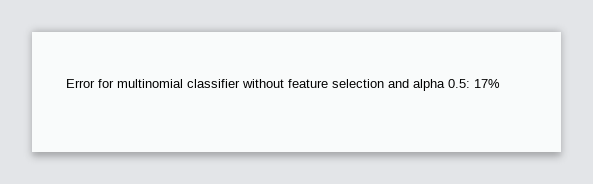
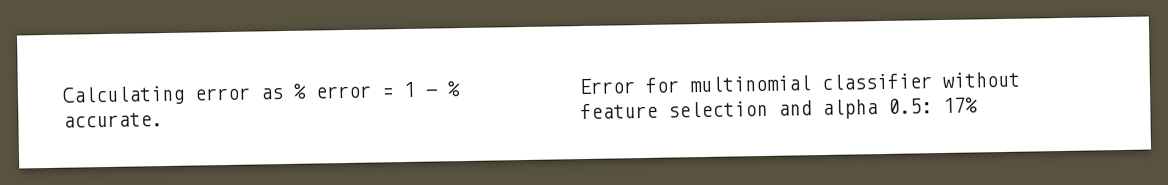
(66, 83) none -> [62,81,461,106] [63,112,163,128] Calculating error as % error = 1 - % accurate. //

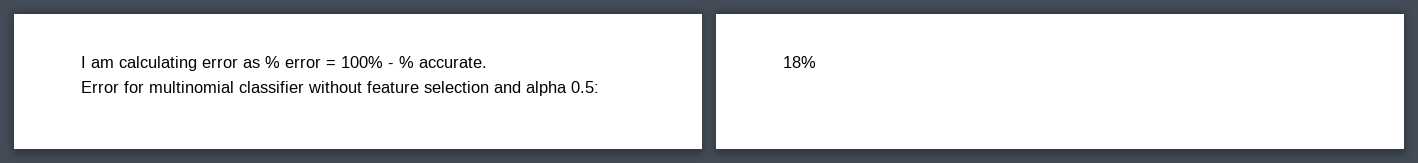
[62,85,185,106] Calculating -> [81,56,197,71] I am calculating
[403,81,416,98] 1 -> [341,56,383,68] 100%
[943,97,978,113] 17% -> [783,56,816,68] 18%

